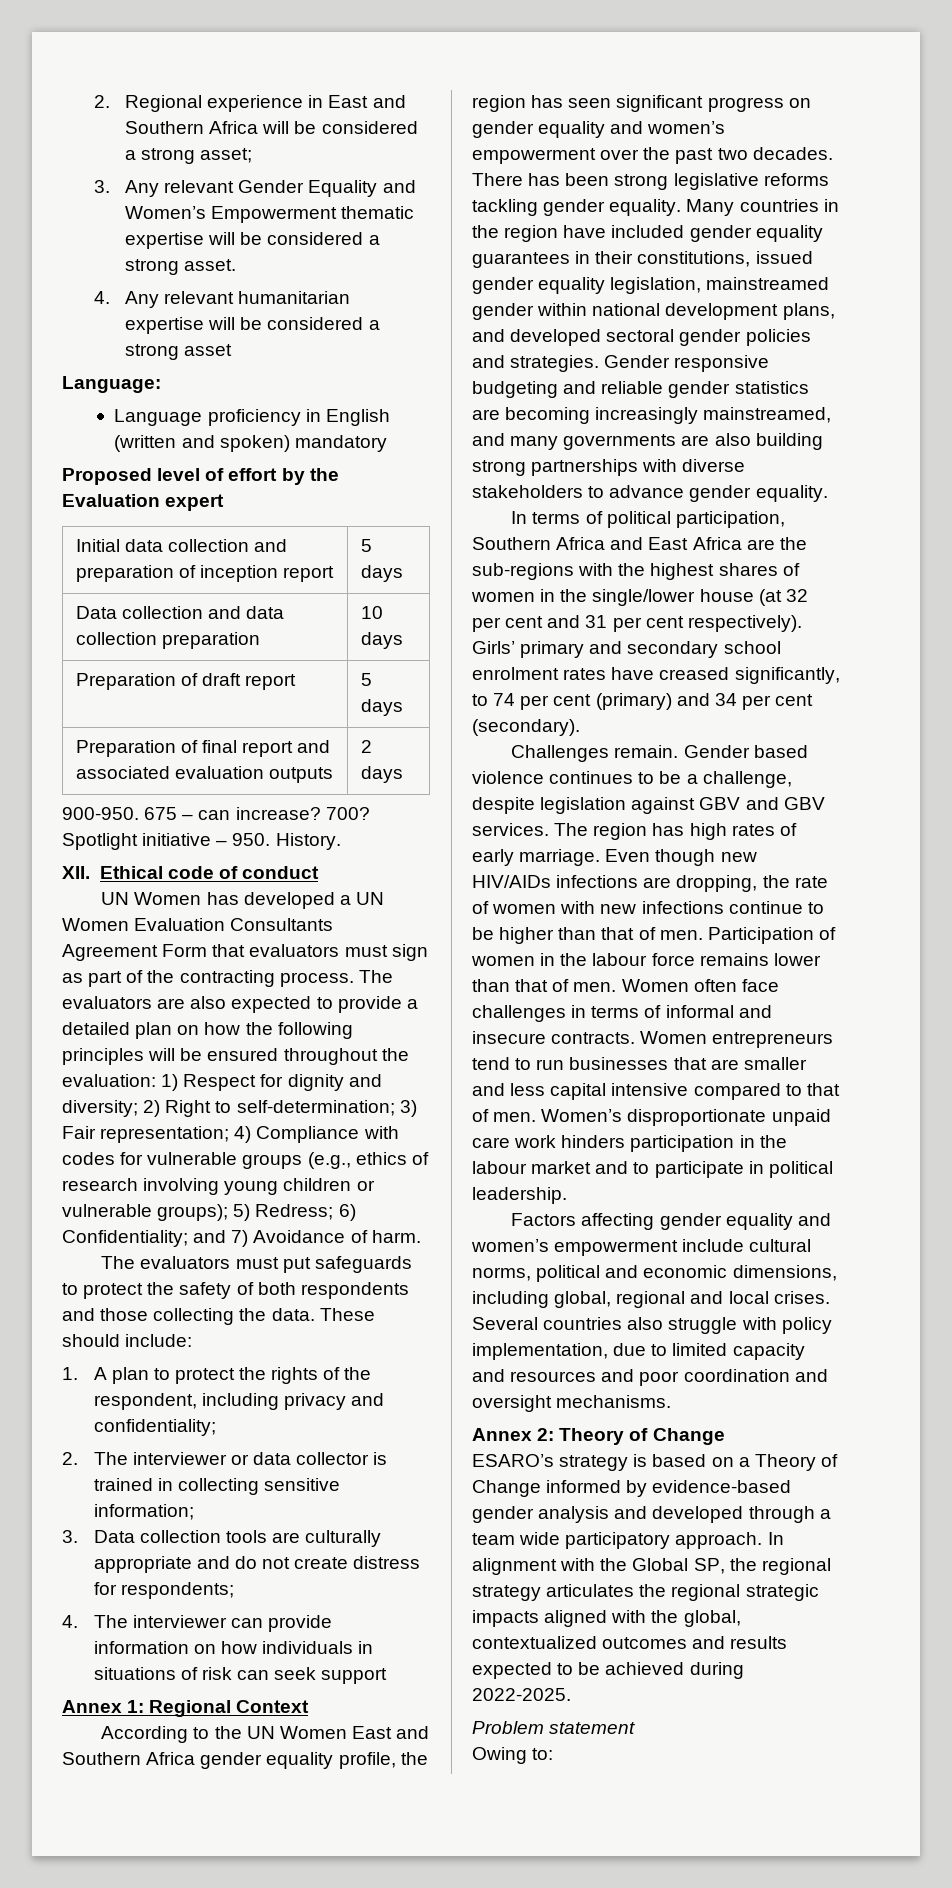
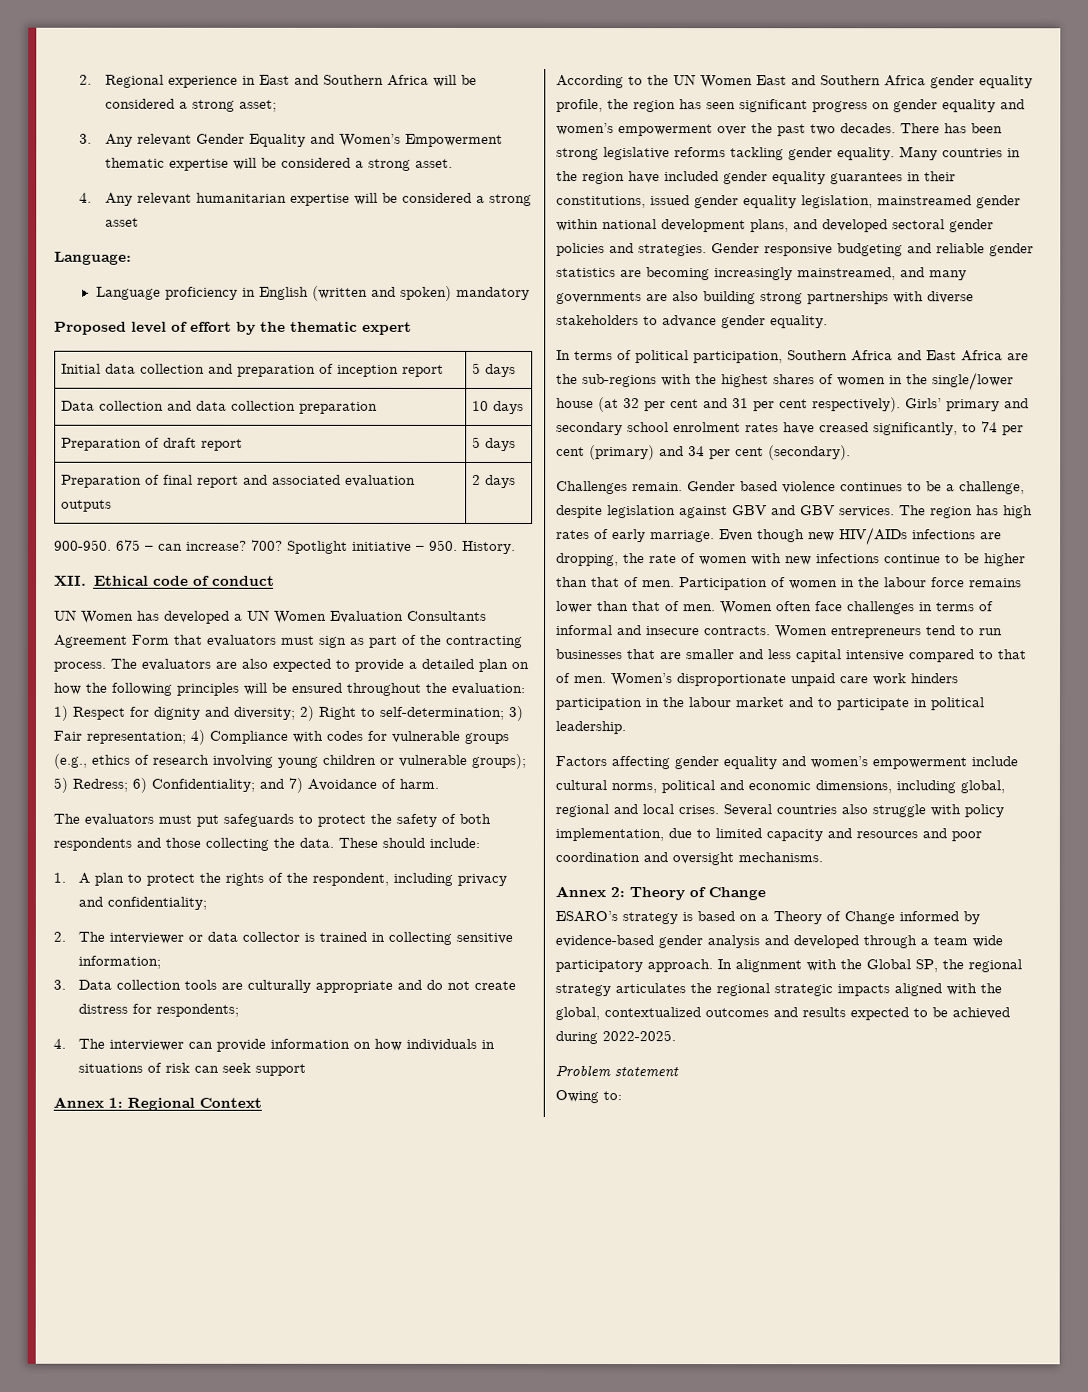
[62,494,160,507] Evaluation -> [290,321,358,332] thematic

